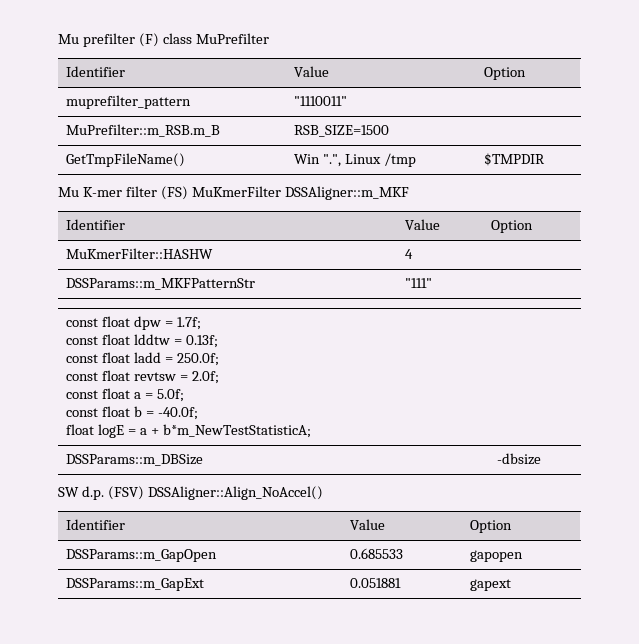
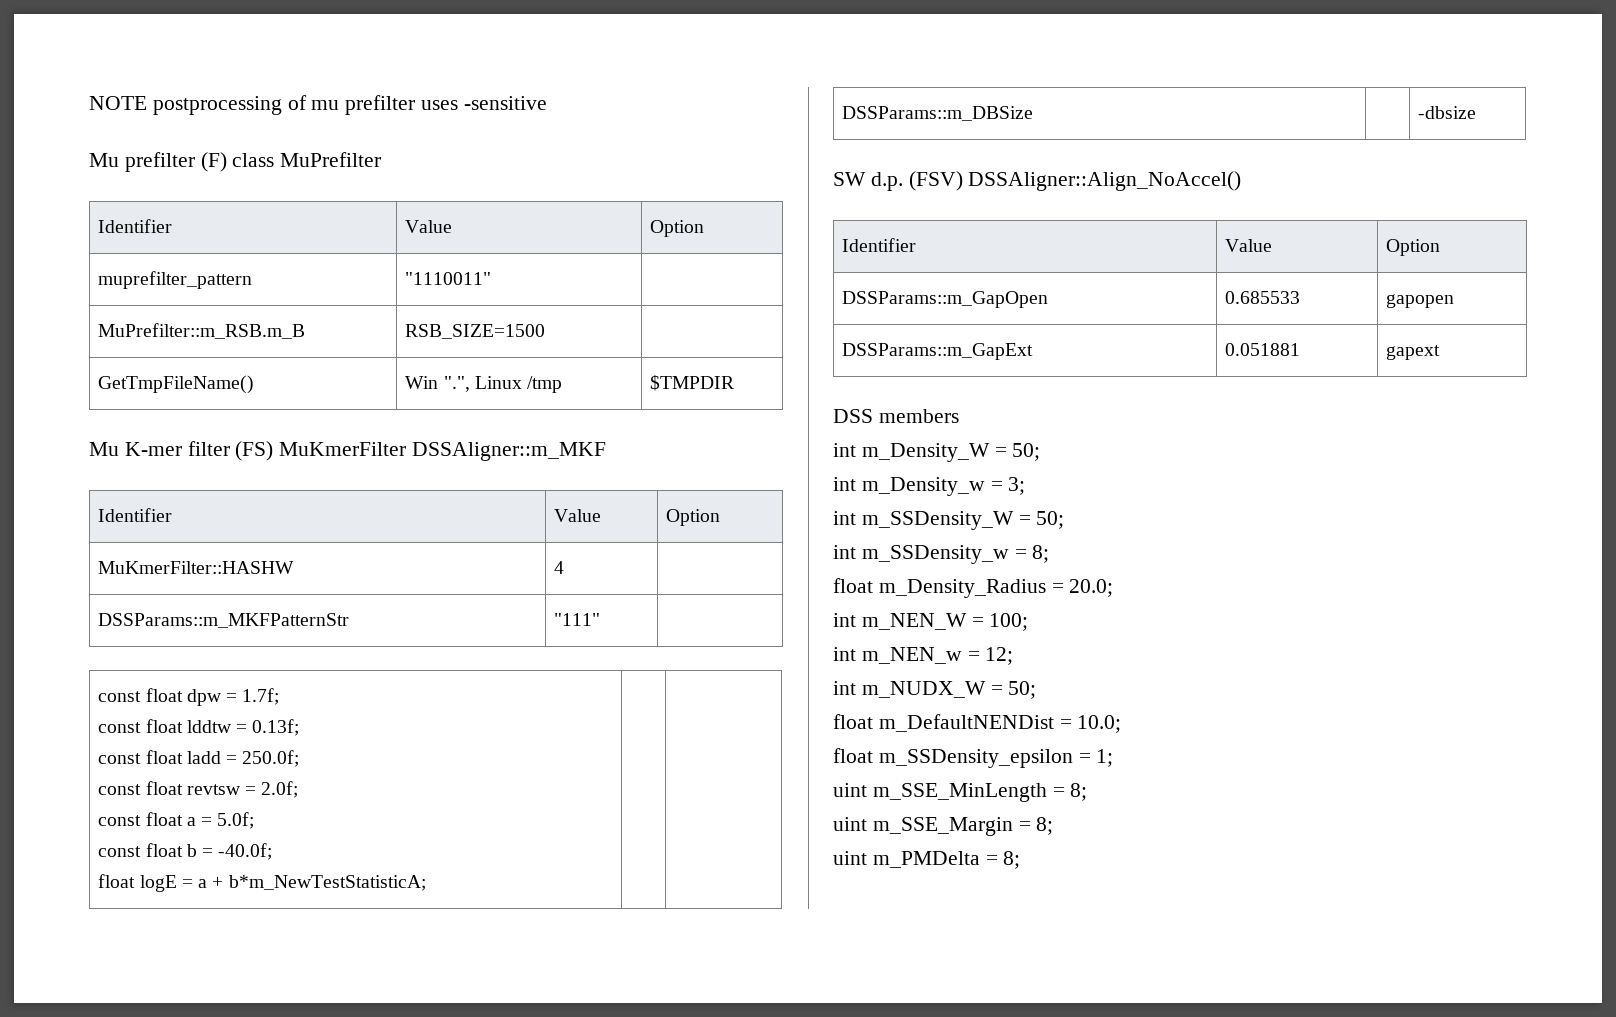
(58, 39) none -> [89,95,547,115] NOTE postprocessing of mu prefilter uses -sensitive //
(512, 585) none -> [833,409,959,423] [833,443,1041,462] [833,477,1026,496] [833,511,1065,530] [833,545,1050,564] [833,578,1114,598] [833,613,1029,631] [833,647,1014,665] [833,681,1037,699] [833,714,1122,733] [833,748,1114,768] [833,783,1088,802] [833,817,1054,836] [833,851,1021,869] // DSS members // int m_Density_W = 50; // int m_Density_w = 3; // int m_SSDensity_W = 50; // int m_SSDensity_w = 8; // float m_Density_Radius = 20.0; // int m_NEN_W = 100; // int m_NEN_w = 12; // int m_NUDX_W = 50; // float m_DefaultNENDist = 10.0; // float m_SSDensity_epsilon = 1; // uint m_SSE_MinLength = 8; // uint m_SSE_Margin = 8; // uint m_PMDelta = 8;

